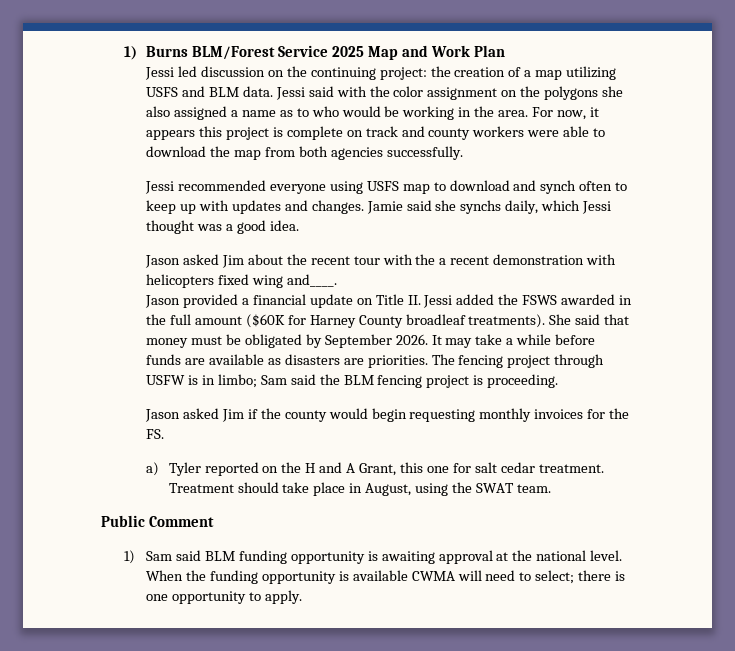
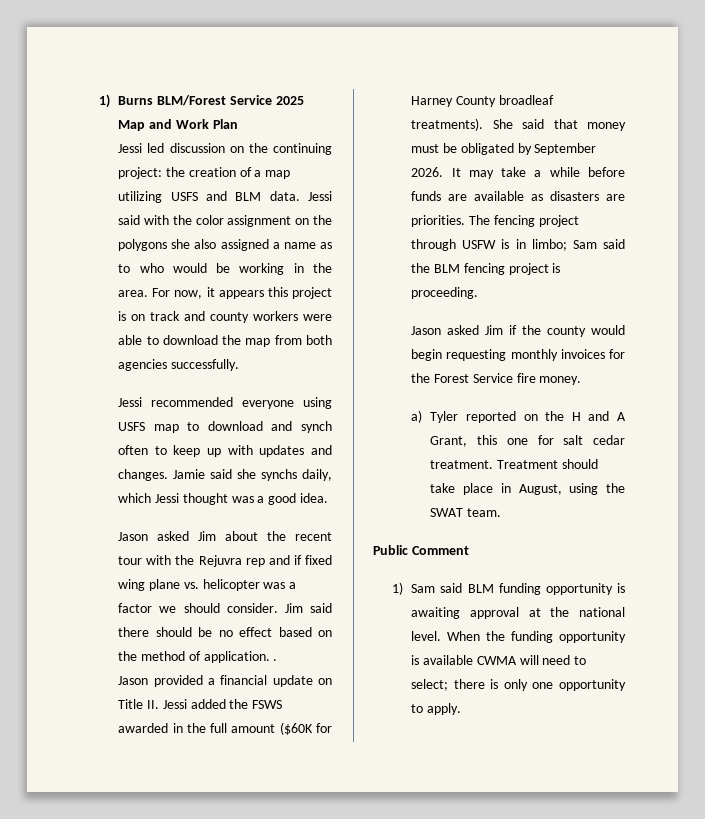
[286,126,343,140] complete -> (127, 316) none
[439,254,617,265] [146,274,337,288] a recent demonstration with helicopters fixed wing and____. -> [198,555,332,567] [118,579,297,591] [118,603,332,613] [118,627,332,637] [118,651,278,663] Rejuvra rep and if fixed wing plane vs. helicopter was a factor we should consider. Jim said there should be no effect based on the method of application. .
[146,429,165,439] FS. -> [433,373,582,385] Forest Service fire money.
(626, 576) none -> [503,679,528,691] only

